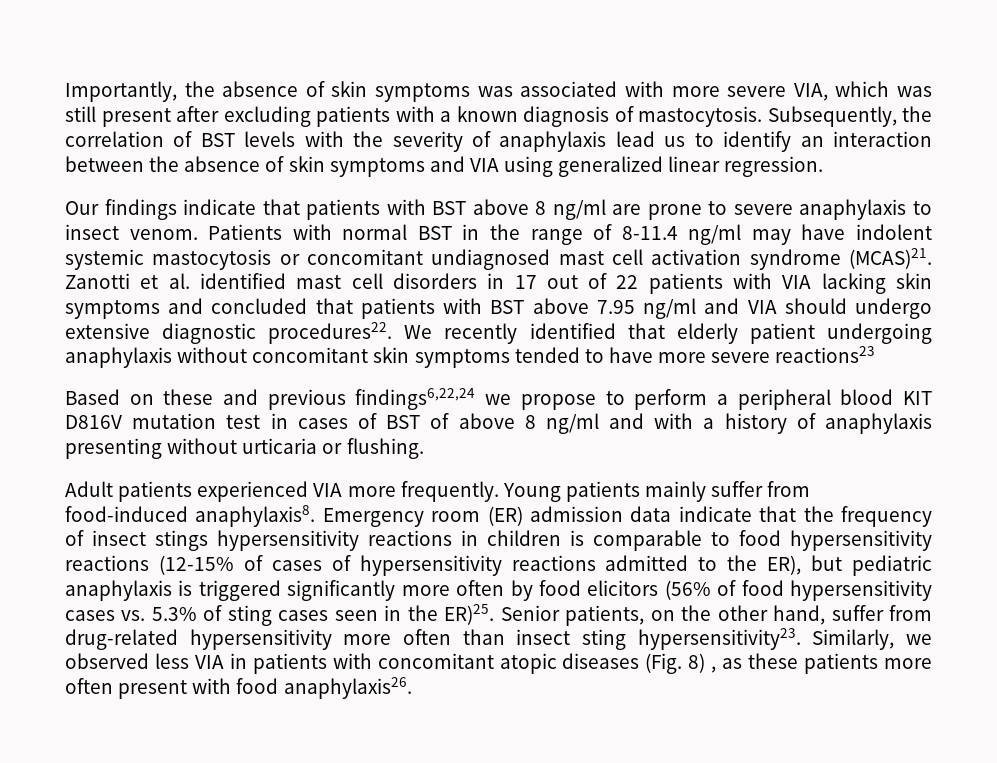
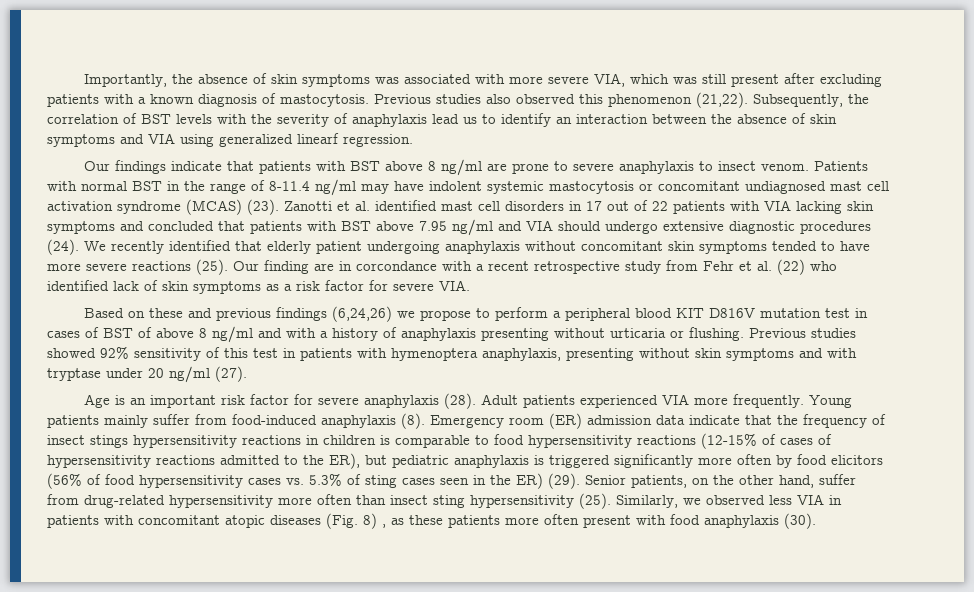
(762, 116) none -> [374,92,748,108] Previous studies also observed this phenomenon (21,22).
[668,156,721,172] linear -> [297,133,339,144] linearf
[849,248,933,269] (MCAS)21. -> [186,199,279,215] (MCAS) (23).
[268,322,393,344] procedures22. -> [800,221,871,234] [47,239,79,255] procedures (24).
[775,346,876,363] reactions23 -> [132,259,837,275] [47,280,470,294] reactions (25). Our finding are in corcondance with a recent retrospective study from Fehr et al. (22) who identified lack of skin symptoms as a risk factor for severe VIA.
[355,388,476,410] findings6,22,24 -> [275,306,392,322] findings (6,24,26)
(424, 448) // -> [749,328,856,338] [47,346,857,361] [47,366,247,383] [83,393,476,409] Previous studies showed 92% sensitivity of this test in patients with hymenoptera anaphylaxis, presenting without skin symptoms and with tryptase under 20 ng/ml (27). // Age is an important risk factor for severe anaphylaxis (28).
[195,505,316,527] anaphylaxis8. -> [321,413,425,429] anaphylaxis (8).
[444,604,495,625] ER)25. -> [516,473,580,489] ER) (29).
[637,628,801,650] hypersensitivity23. -> [470,493,611,509] hypersensitivity (25).
[283,677,412,699] anaphylaxis26. -> [704,513,816,529] anaphylaxis (30).

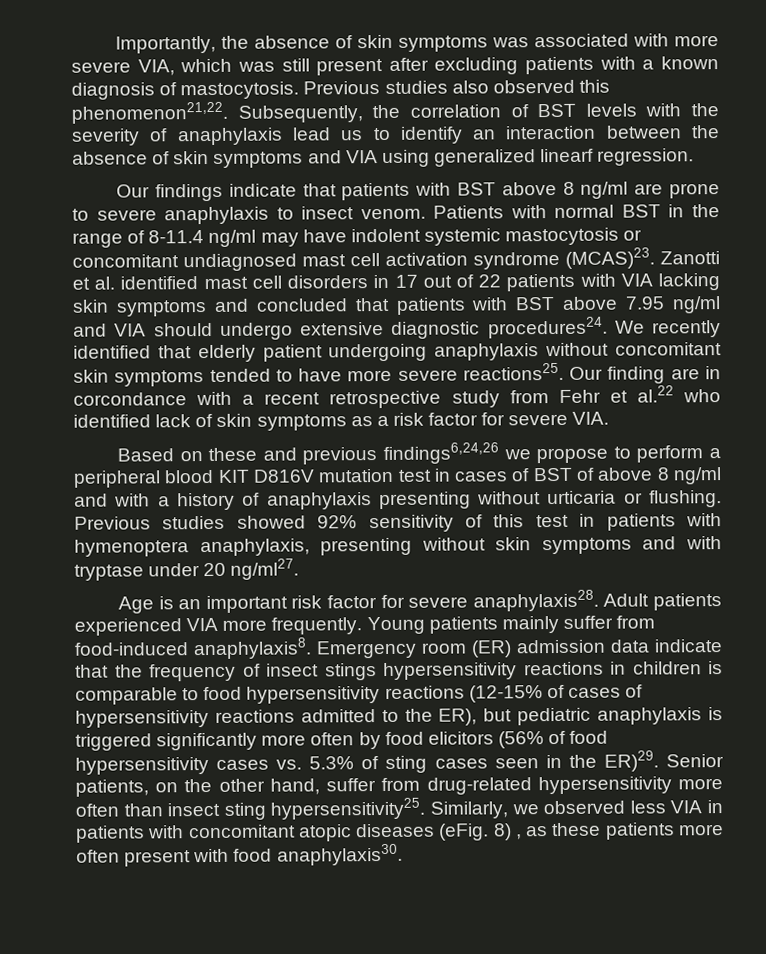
[608,92,748,108] phenomenon (21,22). -> [71,101,228,124] phenomenon21,22.
[186,199,279,215] (MCAS) (23). -> [565,247,655,269] (MCAS)23.
[800,221,871,234] [47,239,79,255] procedures (24). -> [487,316,608,339] procedures24.
[132,259,228,275] reactions (25). -> [462,362,564,381] reactions25.
[757,259,805,275] al. (22) -> [636,385,674,403] al.22
[275,306,392,322] findings (6,24,26) -> [383,442,500,464] findings6,24,26
[169,366,247,383] ng/ml (27). -> [230,558,300,580] ng/ml27.
[363,393,476,409] anaphylaxis (28). -> [472,589,599,612] anaphylaxis28.
[321,413,425,429] anaphylaxis (8). -> [193,637,312,660] anaphylaxis8.
[516,473,580,489] ER) (29). -> [603,750,659,772] ER)29.
[470,493,611,509] hypersensitivity (25). -> [270,797,426,820] hypersensitivity25.
[326,513,358,529] (Fig. -> [438,823,490,841] (eFig.
[704,513,816,529] anaphylaxis (30). -> [276,843,403,866] anaphylaxis30.

